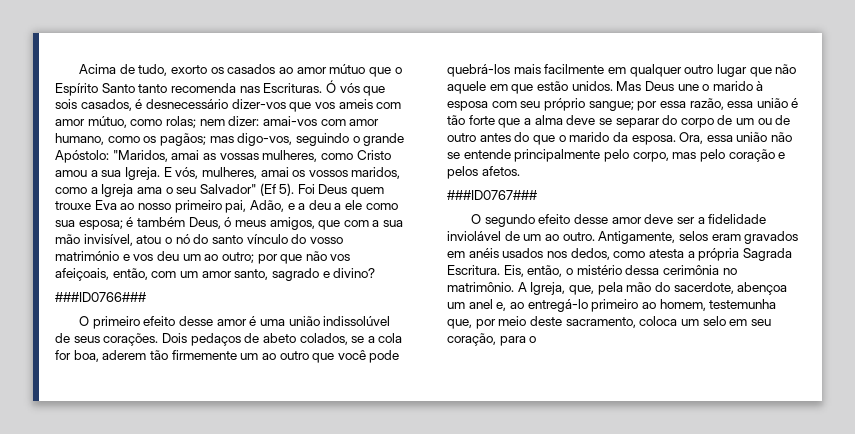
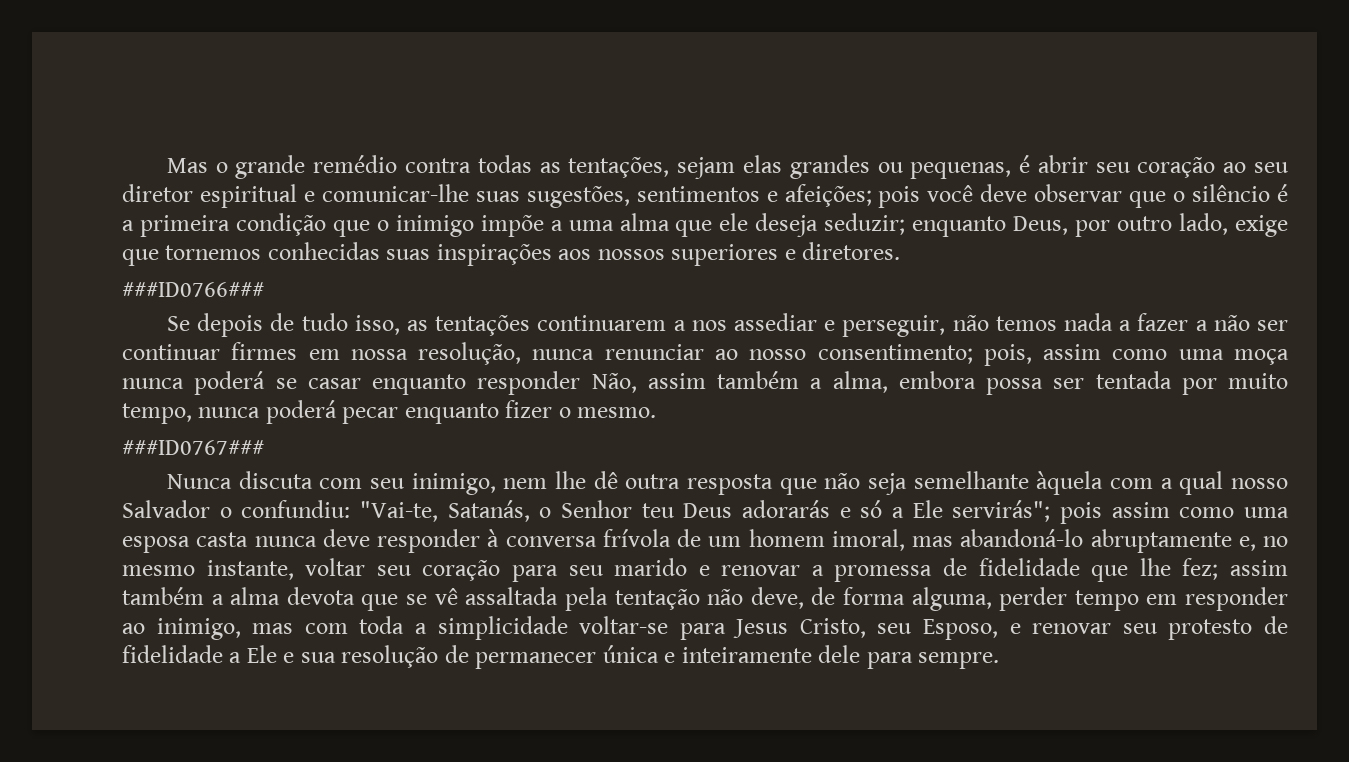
[79,64,402,77] [55,80,386,96] [55,99,402,112] [55,116,380,128] [55,133,405,146] [55,150,391,163] [55,167,401,180] [55,183,385,197] [55,200,398,213] [55,217,404,230] [55,234,343,246] [55,251,351,264] [55,268,376,281] [55,292,147,302] [79,316,391,329] [55,333,403,346] [55,350,400,363] [447,64,797,77] [447,81,764,94] [447,98,799,111] [447,115,791,128] [447,132,793,145] [447,149,786,162] [447,166,520,179] [447,190,538,200] [471,214,767,227] [447,231,799,244] [447,248,792,261] [447,265,737,277] [447,282,788,295] [447,299,777,312] [447,316,771,329] [447,333,537,346] Acima de tudo, exorto os casados ao amor mútuo que o Espírito Santo tanto recomenda nas Escrituras. Ó vós que sois casados, é desnecessário dizer-vos que vos ameis com amor mútuo, como rolas; nem dizer: amai-vos com amor humano, como os pagãos; mas digo-vos, seguindo o grande Apóstolo: "Maridos, amai as vossas mulheres, como Cristo amou a sua Igreja. E vós, mulheres, amai os vossos maridos, como a Igreja ama o seu Salvador" (Ef 5). Foi Deus quem trouxe Eva ao nosso primeiro pai, Adão, e a deu a ele como sua esposa; é também Deus, ó meus amigos, que com a sua mão invisível, atou o nó do santo vínculo do vosso matrimónio e vos deu um ao outro; por que não vos afeiçoais, então, com um amor santo, sagrado e divino? // ###ID0766### // O primeiro efeito desse amor é uma união indissolúvel de seus corações. Dois pedaços de abeto colados, se a cola for boa, aderem tão firmemente um ao outro que você pode quebrá-los mais facilmente em qualquer outro lugar que não aquele em que estão unidos. Mas Deus une o marido à esposa com seu próprio sangue; por essa razão, essa união é tão forte que a alma deve se separar do corpo de um ou de outro antes do que o marido da esposa. Ora, essa união não se entende principalmente pelo corpo, mas pelo coração e pelos afetos. // ###ID0767### // O segundo efeito desse amor deve ser a fidelidade inviolável de um ao outro. Antigamente, selos eram gravados em anéis usados nos dedos, como atesta a própria Sagrada Escritura. Eis, então, o mistério dessa cerimônia no matrimônio. A Igreja, que, pela mão do sacerdote, abençoa um anel e, ao entregá-lo primeiro ao homem, testemunha que, por meio deste sacramento, coloca um selo em seu coração, para o -> [166,155,1288,179] [122,184,1288,208] [122,213,1288,237] [122,242,901,266] [122,282,264,297] [166,313,1288,337] [122,342,1289,366] [122,371,1288,395] [122,400,657,424] [122,440,264,455] [166,471,1288,495] [122,500,1289,524] [122,529,1288,553] [122,558,1288,582] [122,587,1288,611] [122,616,1288,640] [122,645,1000,669] Mas o grande remédio contra todas as tentações, sejam elas grandes ou pequenas, é abrir seu coração ao seu diretor espiritual e comunicar-lhe suas sugestões, sentimentos e afeições; pois você deve observar que o silêncio é a primeira condição que o inimigo impõe a uma alma que ele deseja seduzir; enquanto Deus, por outro lado, exige que tornemos conhecidas suas inspirações aos nossos superiores e diretores. // ###ID0766### // Se depois de tudo isso, as tentações continuarem a nos assediar e perseguir, não temos nada a fazer a não ser continuar firmes em nossa resolução, nunca renunciar ao nosso consentimento; pois, assim como uma moça nunca poderá se casar enquanto responder Não, assim também a alma, embora possa ser tentada por muito tempo, nunca poderá pecar enquanto fizer o mesmo. // ###ID0767### // Nunca discuta com seu inimigo, nem lhe dê outra resposta que não seja semelhante àquela com a qual nosso Salvador o confundiu: "Vai-te, Satanás, o Senhor teu Deus adorarás e só a Ele servirás"; pois assim como uma esposa casta nunca deve responder à conversa frívola de um homem imoral, mas abandoná-lo abruptamente e, no mesmo instante, voltar seu coração para seu marido e renovar a promessa de fidelidade que lhe fez; assim também a alma devota que se vê assaltada pela tentação não deve, de forma alguma, perder tempo em responder ao inimigo, mas com toda a simplicidade voltar-se para Jesus Cristo, seu Esposo, e renovar seu protesto de fidelidade a Ele e sua resolução de permanecer única e inteiramente dele para sempre.

